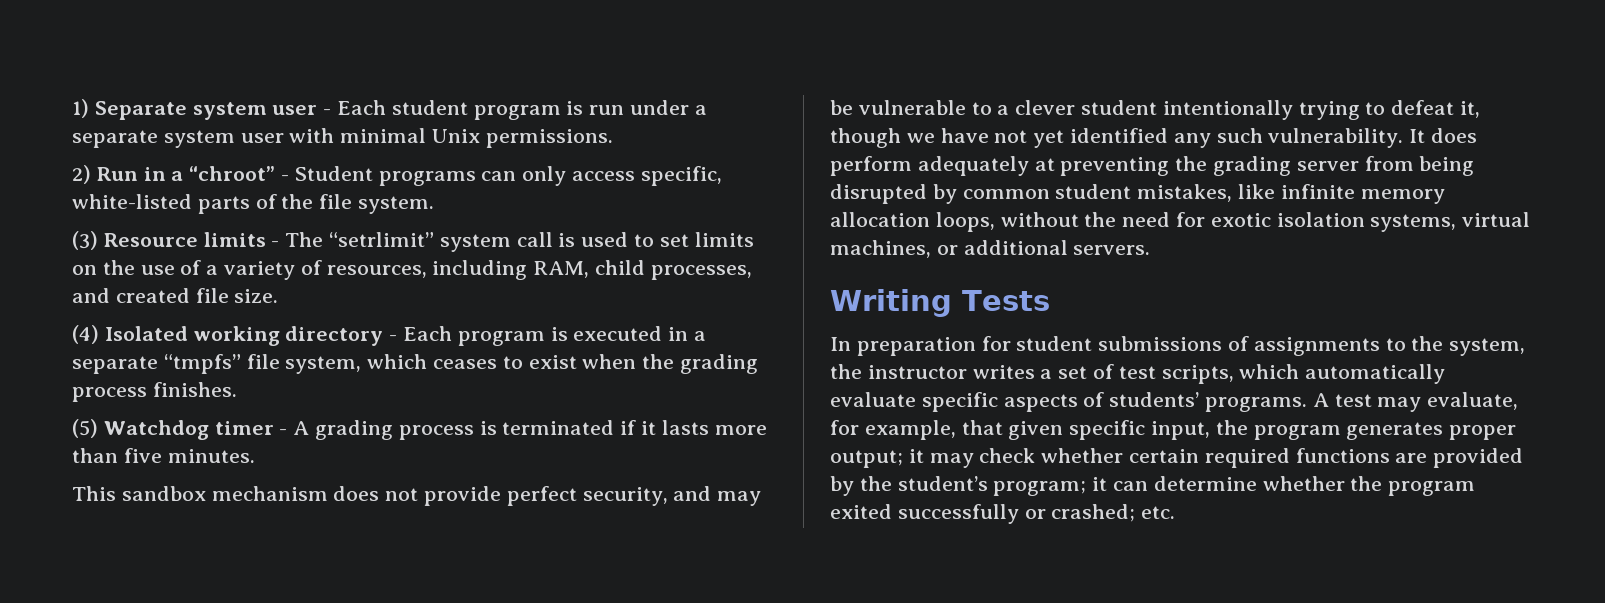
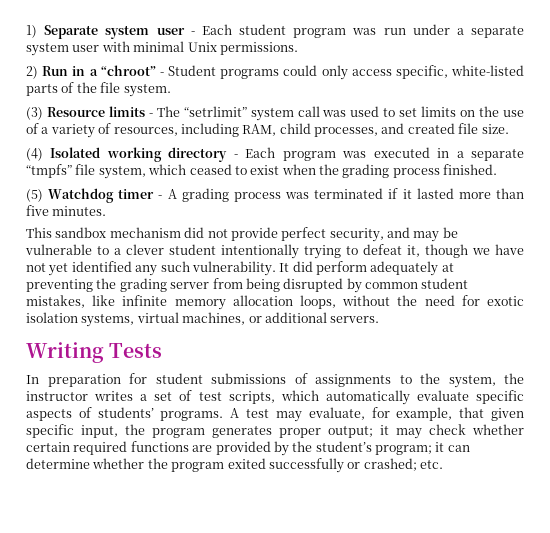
[566,101,584,115] is -> [352,28,377,35] was
[481,171,517,181] can -> [283,65,318,76] could
[558,233,576,247] is -> [322,110,347,117] was
[550,327,568,341] is -> [342,151,367,158] was
[433,359,498,369] ceases -> [189,164,232,175] ceased
[152,382,237,397] finishes. -> [443,164,498,175] finished.
[479,421,497,435] is -> [285,192,310,199] was
[661,420,709,435] lasts -> [416,188,454,199] lasted
[333,486,380,501] does -> [184,227,205,238] did
[1431,128,1478,143] does -> [292,261,313,272] did

